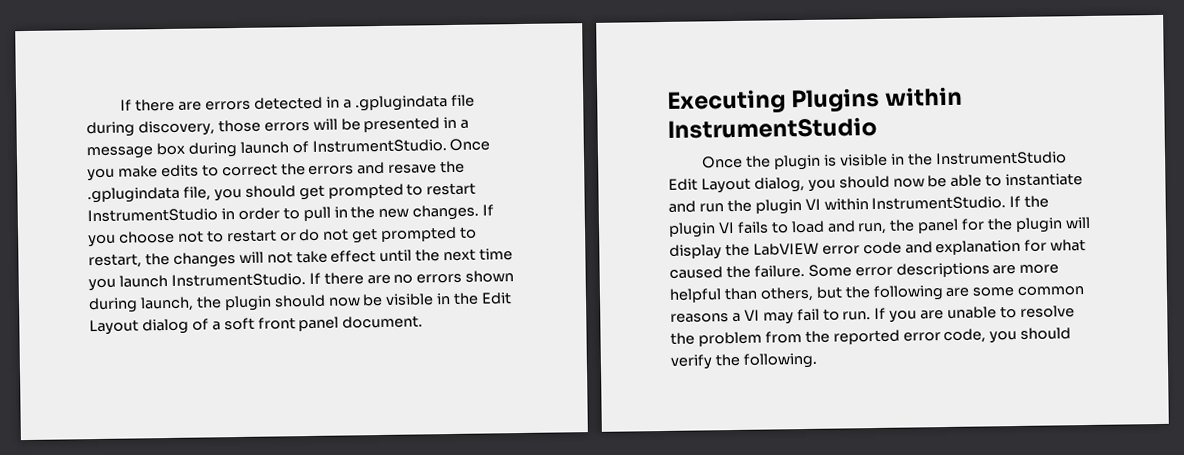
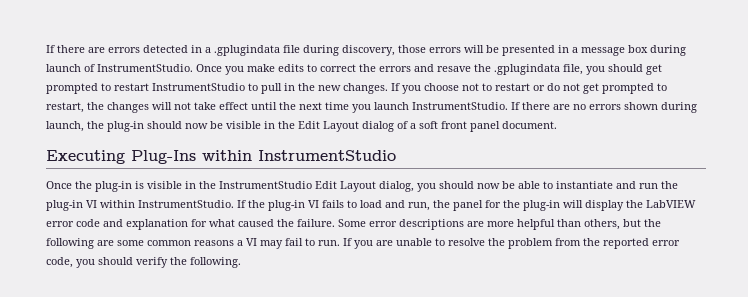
[220,207,280,221] in order -> (245, 87) none
[223,295,272,312] plugin -> [107,121,144,132] plug-in
[791,87,881,113] Plugins -> [131,150,196,164] Plug-Ins
[773,154,822,171] plugin -> [95,181,132,192] plug-in
[754,199,802,215] plugin -> [46,200,83,211] plug-in
[668,222,716,238] plugin -> [268,200,305,211] plug-in
[1015,217,1064,234] plugin -> [523,200,560,211] plug-in

